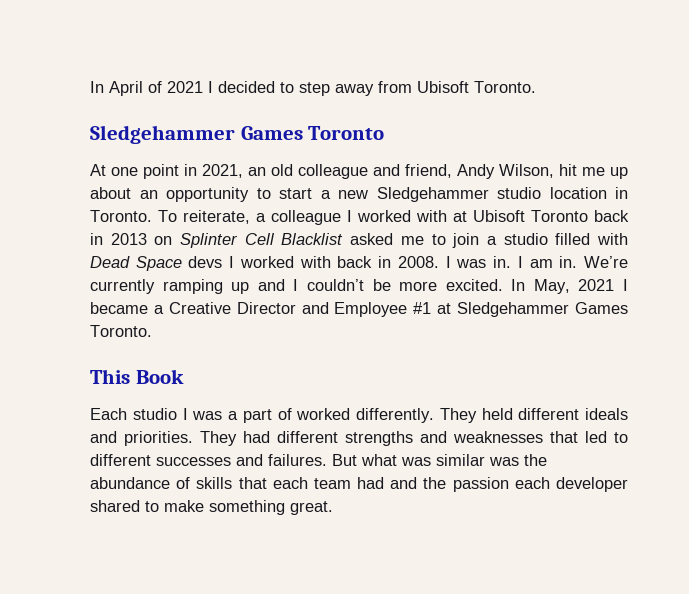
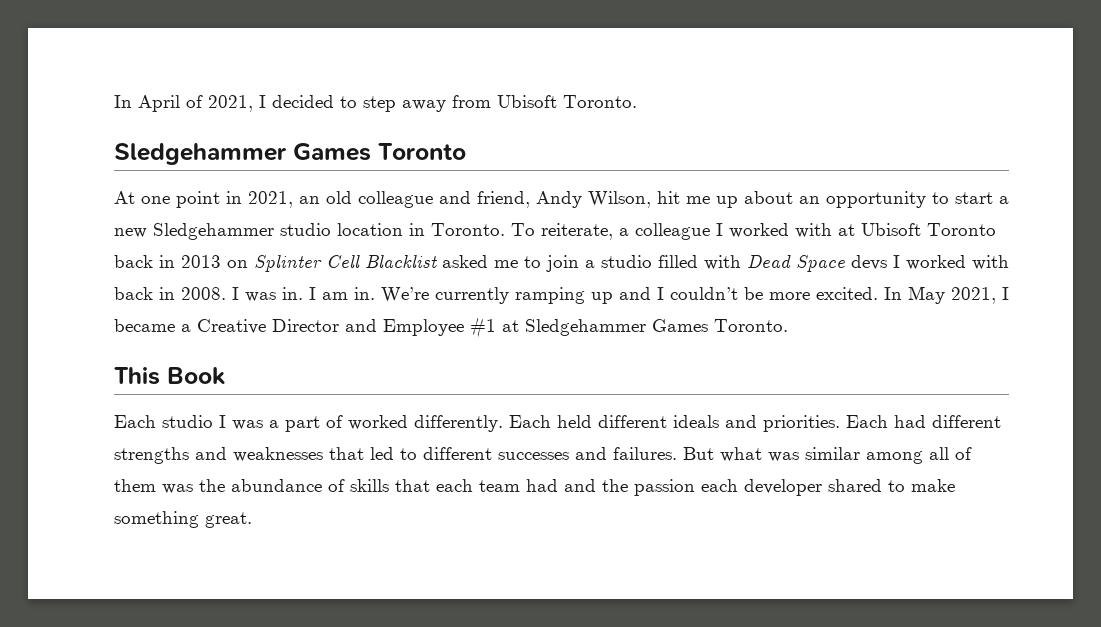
[167,81,203,93] 2021 -> [208,95,253,112] 2021,
[533,279,615,294] May, 2021 -> [908,286,996,304] May 2021,
[439,408,477,423] They -> [509,415,551,428] Each
[200,431,237,446] They -> [846,415,888,428] Each
(485, 460) none -> [866,447,972,464] [114,479,156,492] among all of them

